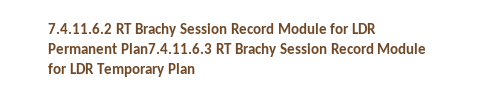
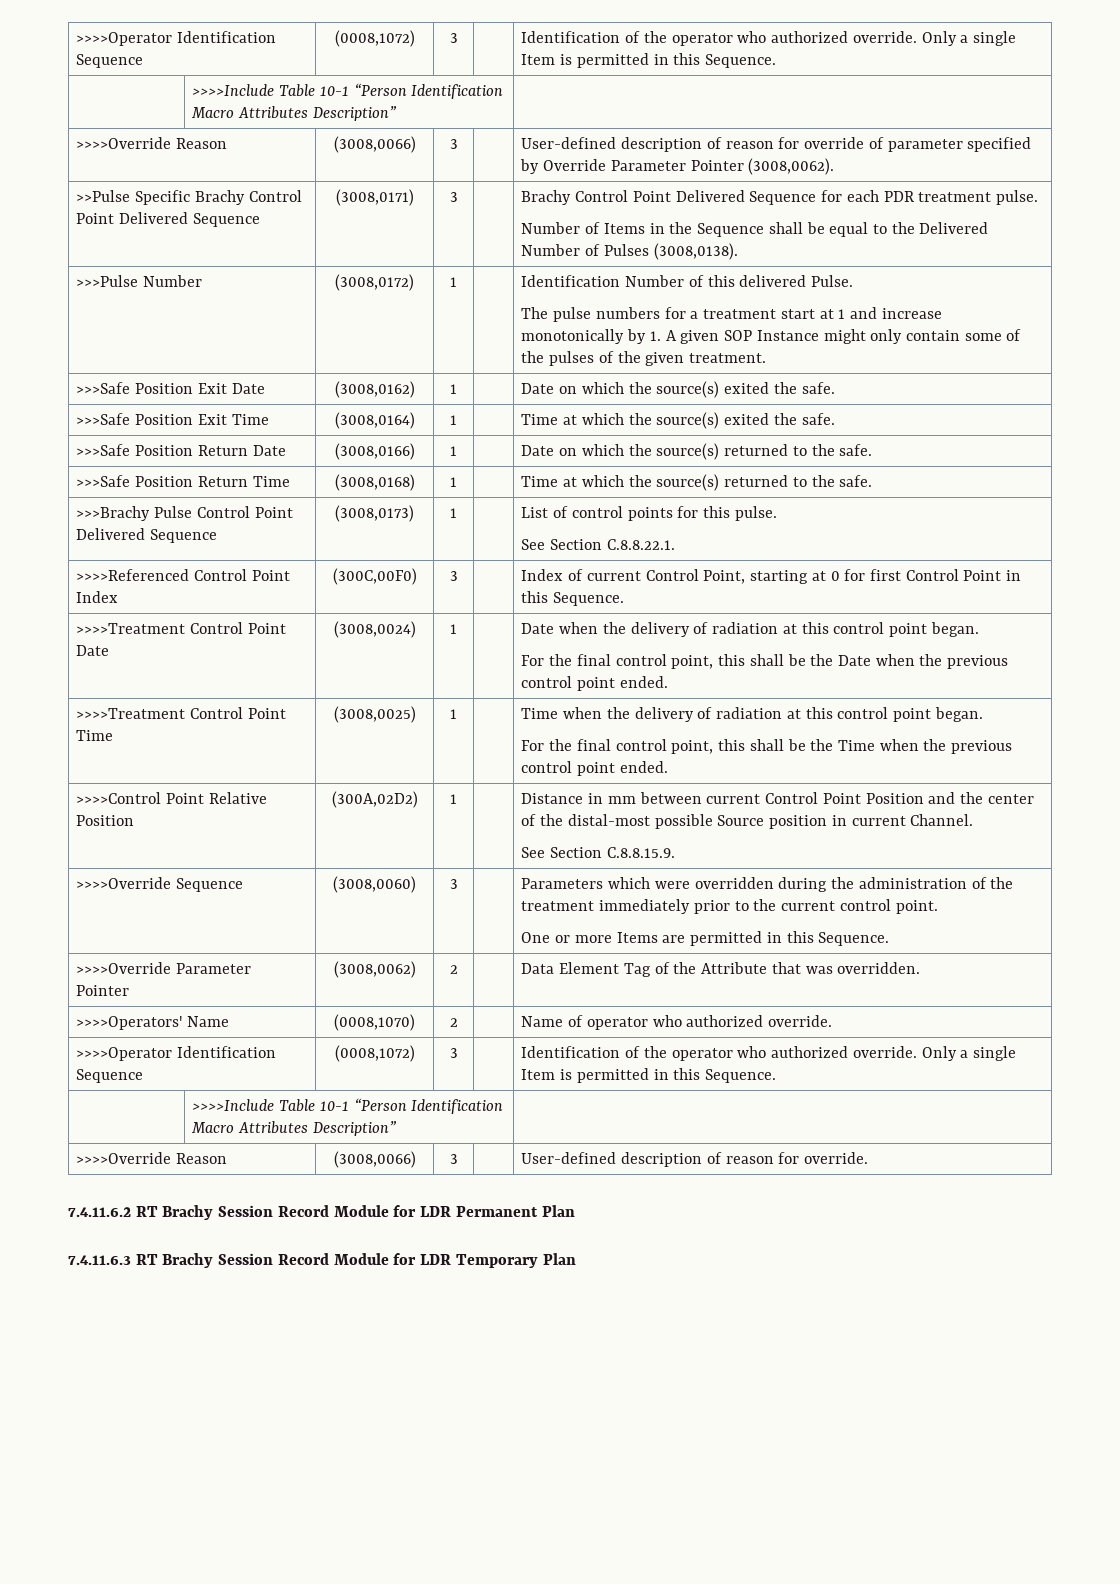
(48, 28) none -> [76,31,277,46] [76,54,144,68] [334,30,415,47] [449,33,458,43] [521,31,1016,46] [521,53,777,68] [192,83,504,99] [191,106,397,121] [76,137,228,149] [333,136,416,153] [449,139,458,149] [521,137,1032,152] [520,158,835,175] [76,190,302,205] [76,212,260,227] [335,189,414,206] [449,192,458,202] [521,190,1038,205] [521,222,989,237] [521,243,738,260] [76,275,203,287] [335,274,414,291] [450,277,457,287] [521,275,854,287] [521,307,942,322] [521,329,1022,344] [521,351,767,366] [76,382,265,394] [334,381,415,398] [450,384,457,394] [521,381,835,398] [76,413,269,425] [334,412,415,429] [450,415,457,425] [521,412,835,429] [76,444,286,456] [334,443,415,460] [450,446,457,456] [521,443,873,460] [76,475,290,487] [334,474,415,491] [450,477,457,487] [521,474,873,491] [76,506,293,521] [76,528,218,543] [335,505,414,522] [450,508,457,518] [521,506,777,521] [521,539,675,550] [76,569,290,581] [76,591,119,603] [332,568,417,585] [449,571,458,581] [521,569,1022,584] [521,591,625,606] [76,622,286,634] [76,645,110,656] [333,621,416,638] [450,624,457,634] [521,622,979,637] [521,654,1009,669] [521,676,668,691] [76,707,286,719] [76,730,114,741] [333,706,416,723] [450,709,457,719] [521,707,983,722] [521,739,1013,754] [521,761,668,776] [76,792,267,804] [76,815,135,826] [331,791,418,808] [450,794,457,804] [521,792,1034,804] [521,814,974,829] [521,847,675,858] [76,877,244,892] [333,876,416,893] [449,879,458,889] [521,877,1014,892] [521,899,938,914] [521,931,890,946] [76,962,252,974] [76,985,130,996] [333,961,416,978] [449,965,458,974] [521,962,921,977] [76,1016,230,1030] [334,1014,415,1031] [449,1018,458,1027] [521,1015,833,1030] [76,1046,277,1061] [76,1069,144,1083] [334,1045,415,1062] [449,1048,458,1058] [521,1046,1016,1061] [521,1068,777,1083] [192,1098,504,1114] [191,1121,397,1136] [76,1152,228,1164] [333,1151,416,1168] [449,1154,458,1164] [521,1152,869,1167] >>>>Operator Identification Sequence | (0008,1072) | 3 | | Identification of the operator who authorized override. Only a single Item is permitted in this Sequence. // | >>>>Include Table 10-1 “Person Identification Macro Attributes Description” | // >>>>Override Reason | (3008,0066) | 3 | | User-defined description of reason for override of parameter specified by Override Parameter Pointer (3008,0062). // >>Pulse Specific Brachy Control Point Delivered Sequence | (3008,0171) | 3 | | Brachy Control Point Delivered Sequence for each PDR treatment pulse. // Number of Items in the Sequence shall be equal to the Delivered Number of Pulses (3008,0138). // >>>Pulse Number | (3008,0172) | 1 | | Identification Number of this delivered Pulse. // The pulse numbers for a treatment start at 1 and increase monotonically by 1. A given SOP Instance might only contain some of the pulses of the given treatment. // >>>Safe Position Exit Date | (3008,0162) | 1 | | Date on which the source(s) exited the safe. // >>>Safe Position Exit Time | (3008,0164) | 1 | | Time at which the source(s) exited the safe. // >>>Safe Position Return Date | (3008,0166) | 1 | | Date on which the source(s) returned to the safe. // >>>Safe Position Return Time | (3008,0168) | 1 | | Time at which the source(s) returned to the safe. // >>>Brachy Pulse Control Point Delivered Sequence | (3008,0173) | 1 | | List of control points for this pulse. // See Section C.8.8.22.1. // >>>>Referenced Control Point Index | (300C,00F0) | 3 | | Index of current Control Point, starting at 0 for first Control Point in this Sequence. // >>>>Treatment Control Point Date | (3008,0024) | 1 | | Date when the delivery of radiation at this control point began. // For the final control point, this shall be the Date when the previous control point ended. // >>>>Treatment Control Point Time | (3008,0025) | 1 | | Time when the delivery of radiation at this control point began. // For the final control point, this shall be the Time when the previous control point ended. // >>>>Control Point Relative Position | (300A,02D2) | 1 | | Distance in mm between current Control Point Position and the center of the distal-most possible Source position in current Channel. // See Section C.8.8.15.9. // >>>>Override Sequence | (3008,0060) | 3 | | Parameters which were overridden during the administration of the treatment immediately prior to the current control point. // One or more Items are permitted in this Sequence. // >>>>Override Parameter Pointer | (3008,0062) | 2 | | Data Element Tag of the Attribute that was overridden. // >>>>Operators' Name | (0008,1070) | 2 | | Name of operator who authorized override. // >>>>Operator Identification Sequence | (0008,1072) | 3 | | Identification of the operator who authorized override. Only a single Item is permitted in this Sequence. // | >>>>Include Table 10-1 “Person Identification Macro Attributes Description” | // >>>>Override Reason | (3008,0066) | 3 | | User-defined description of reason for override. //
[120,43,212,54] Plan7.4.11.6.3 -> [541,1205,575,1217] [68,1255,131,1265] Plan // 7.4.11.6.3

